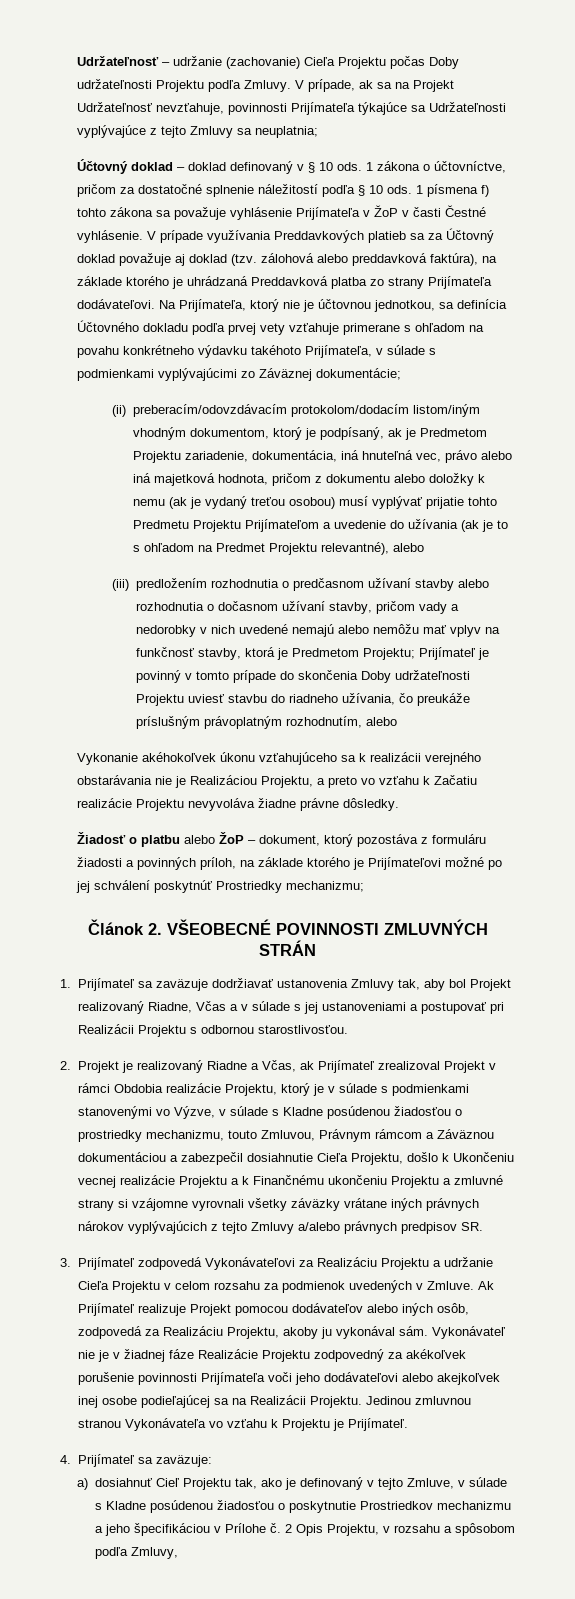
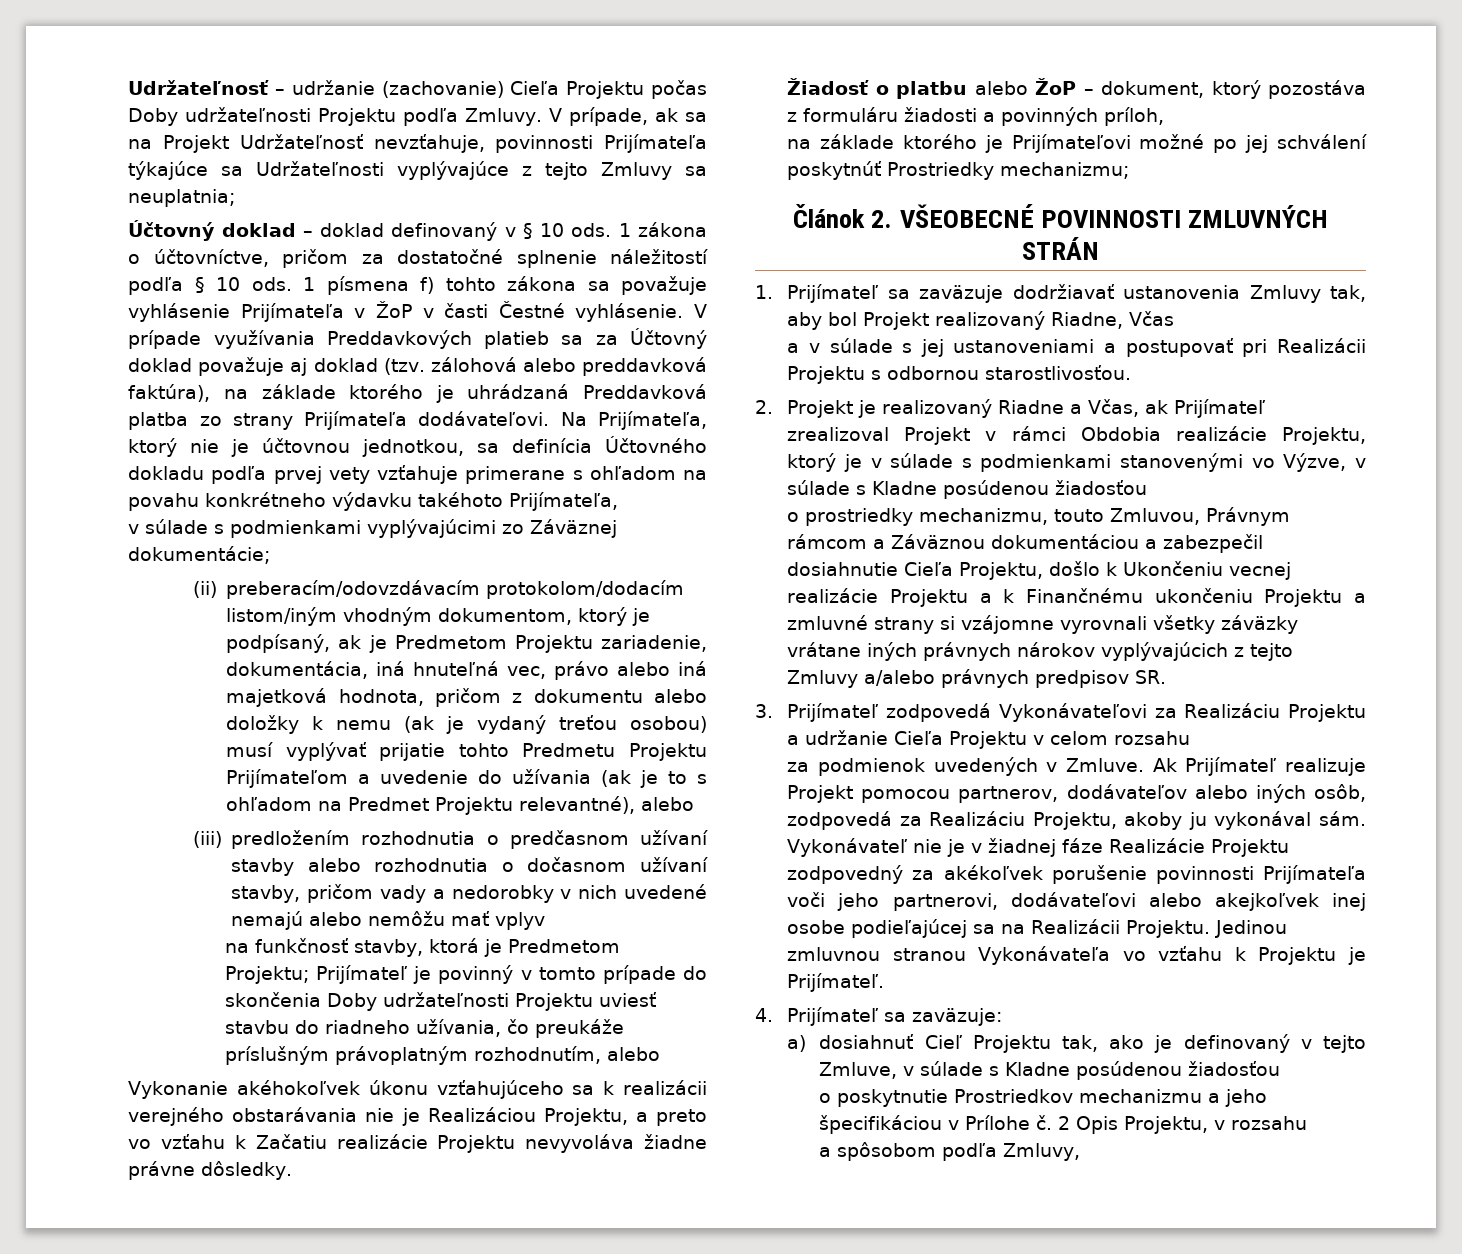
(373, 351) none -> (619, 501) //
(481, 631) none -> (546, 921) //
(237, 863) none -> (1165, 116) //
(226, 1006) none -> (1175, 318) //
(451, 1111) none -> (1148, 487) //
(260, 1285) none -> (1191, 738) //
(288, 1311) none -> [958,786,1059,803] partnerov,
(320, 1379) none -> [892,893,998,911] partnerovi,
(274, 1505) none -> (1281, 1068) //
(440, 1528) none -> (1308, 1123) //

